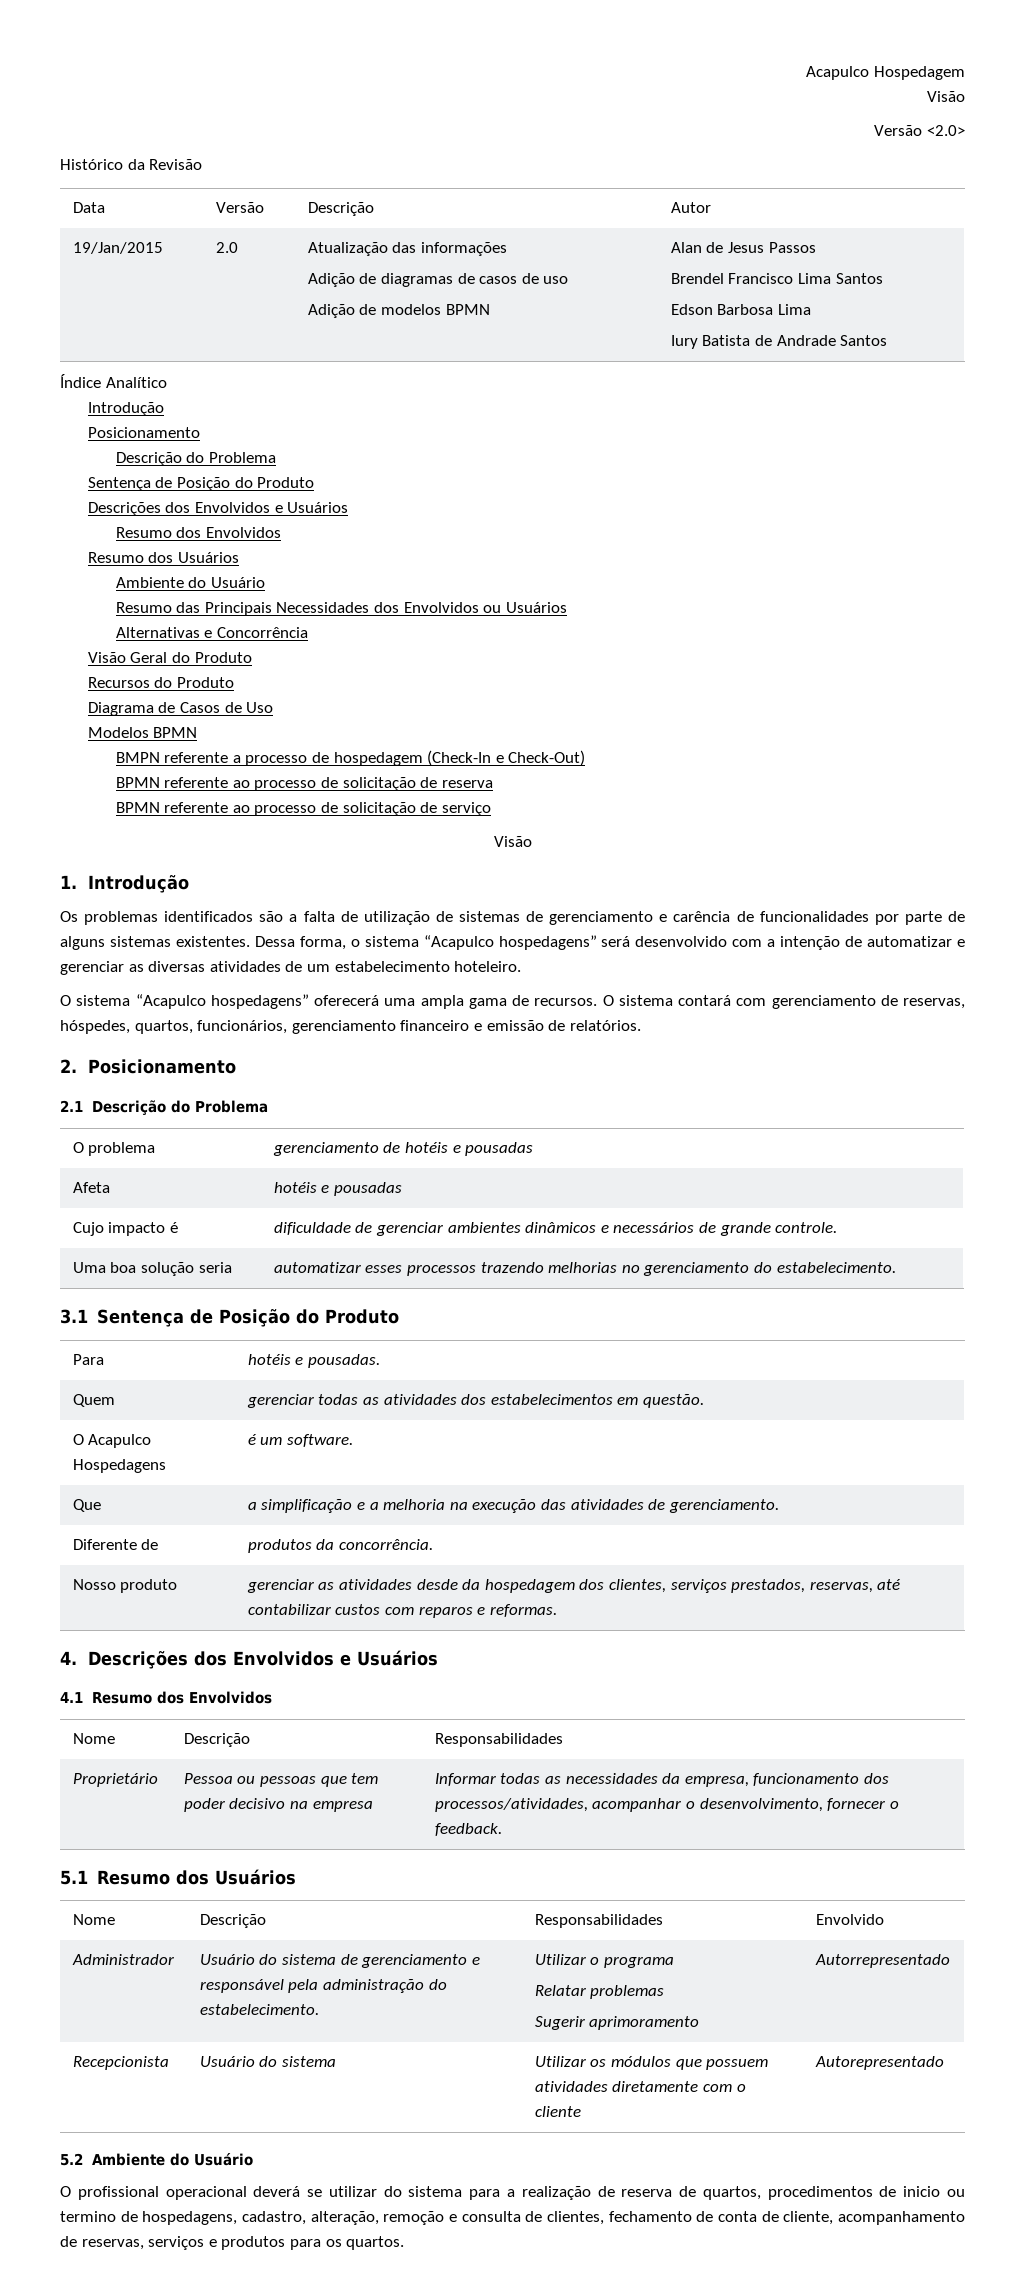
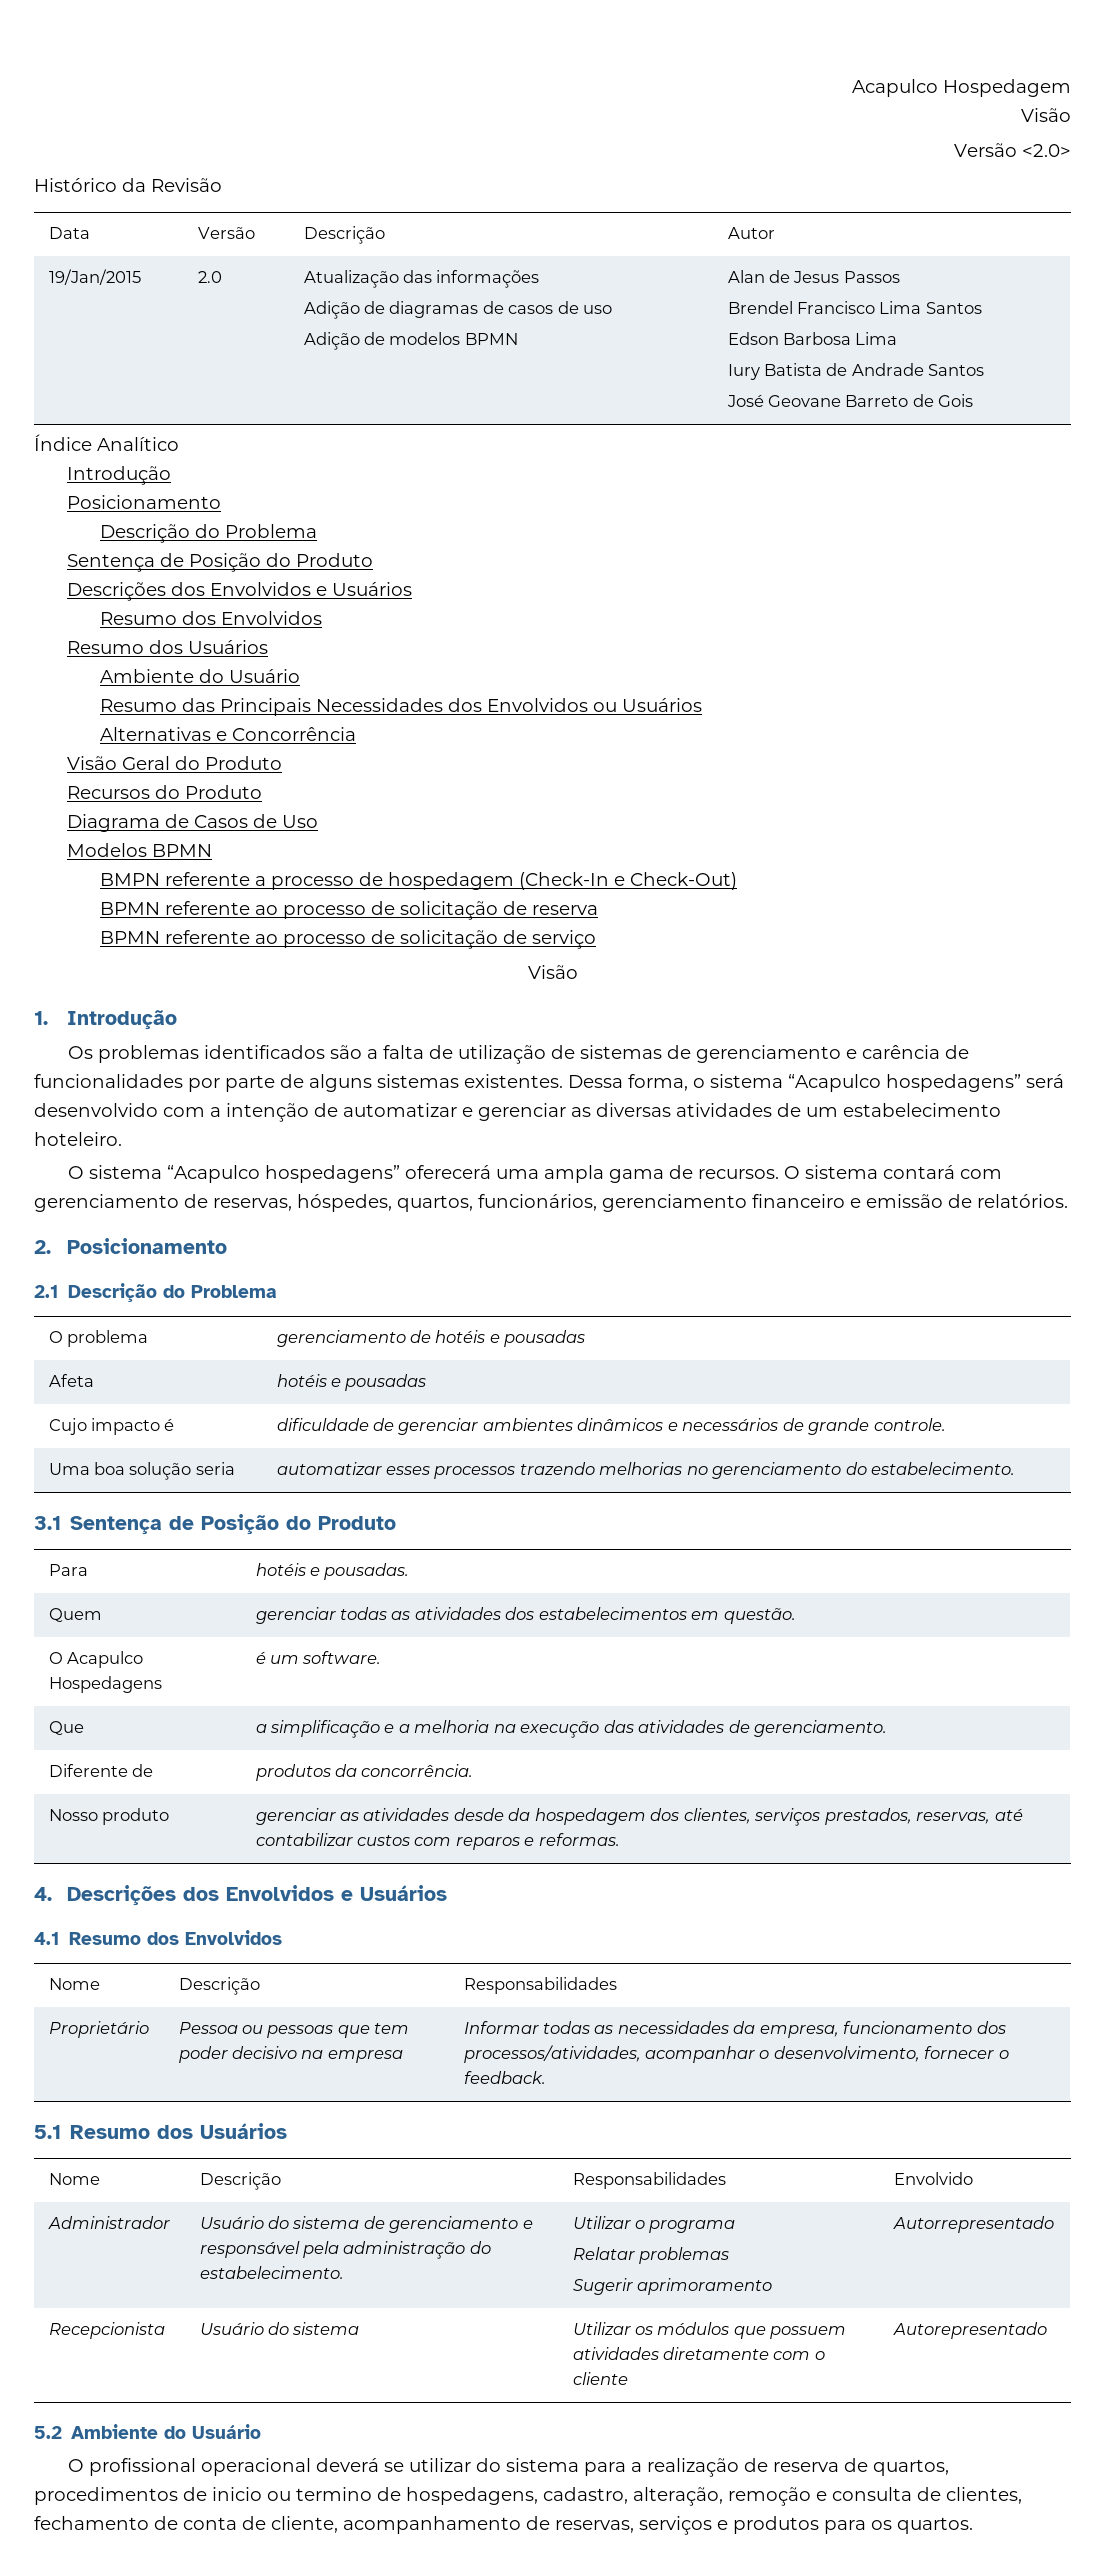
(888, 340) none -> [726,394,974,407] // José Geovane Barreto de Gois

